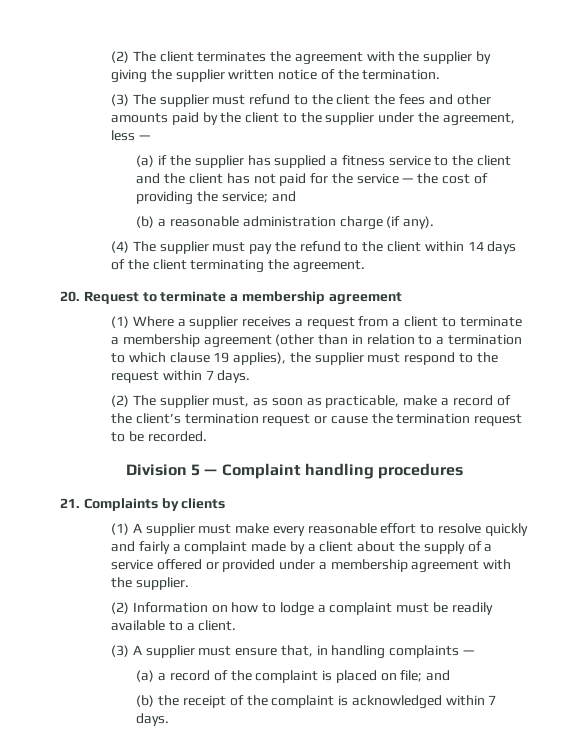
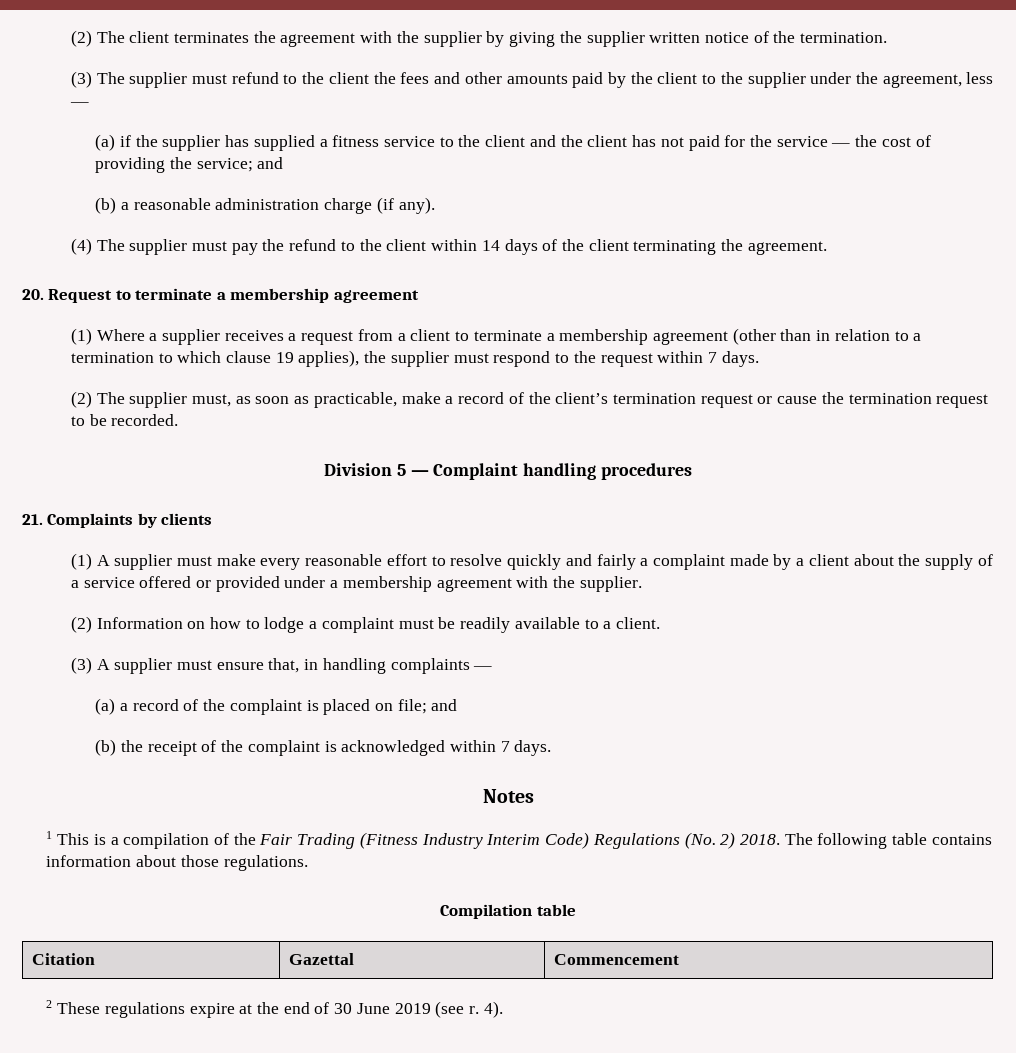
(170, 719) none -> [482,789,534,803] [46,831,992,849] [46,855,308,871] [440,904,576,919] [31,953,95,965] [288,953,354,965] [553,954,679,965] [46,1000,503,1018] // Notes // 1 This is a compilation of the Fair Trading (Fitness Industry Interim Code) Regulations (No. 2) 2018. The following table contains information about those regulations. // Compilation table // Citation | Gazettal | Commencement // 2 These regulations expire at the end of 30 June 2019 (see r. 4).

